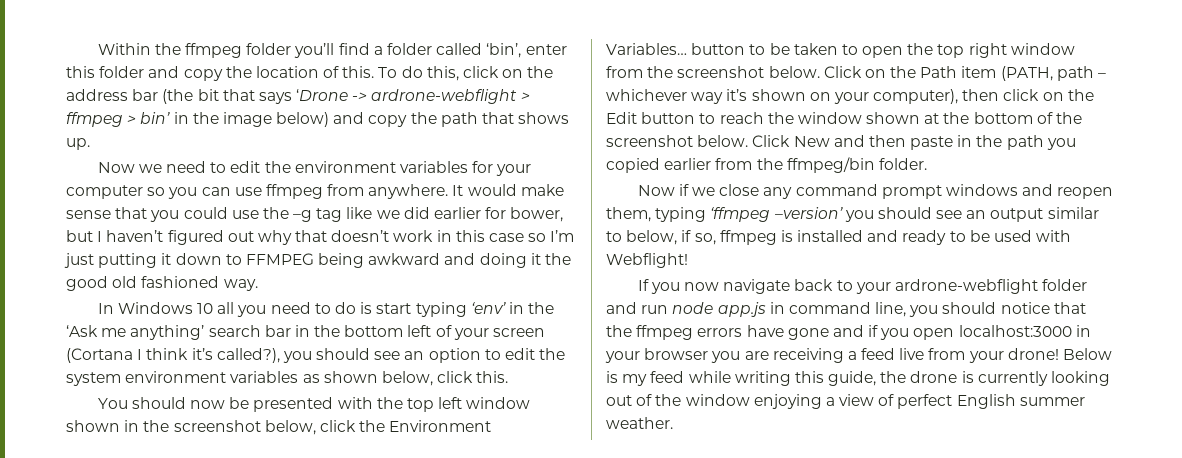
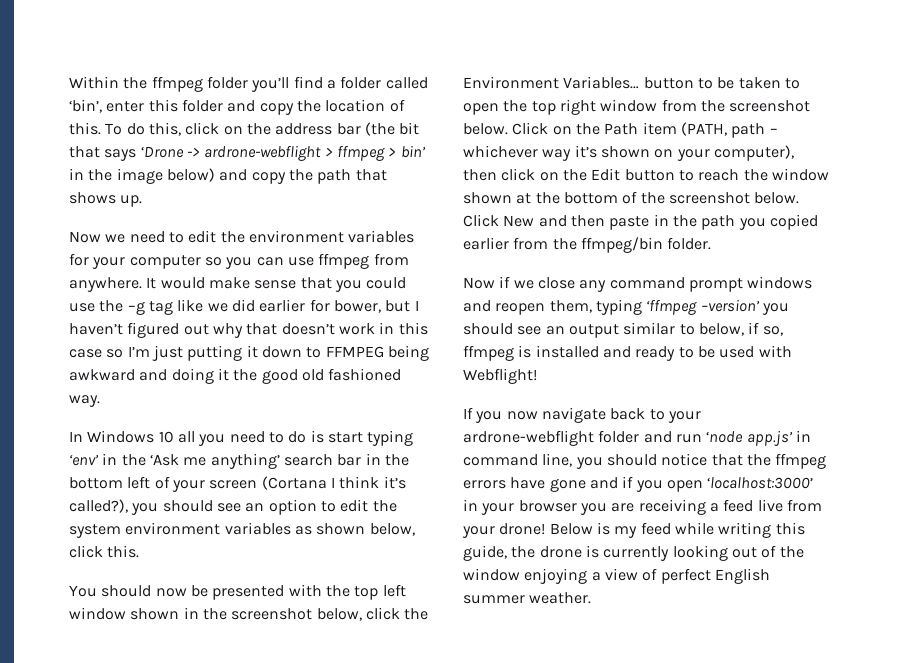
[672,302,766,317] node app.js -> [706,430,793,446] ‘node app.js’
[958,325,1072,337] localhost:3000 -> [707,477,814,489] ‘localhost:3000’

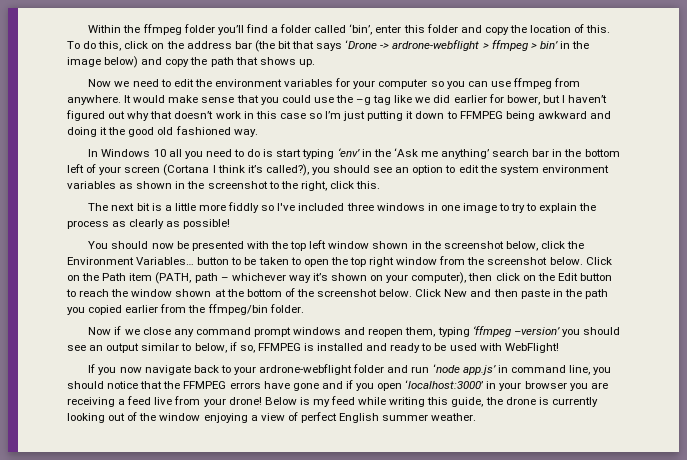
[369,523,415,536] [69,545,140,558] below, click this. -> [175,181,381,191] [88,202,597,213] [67,219,231,229] in the screenshot to the right, click this. // The next bit is a little more fiddly so I've included three windows in one image to try to explain the process as clearly as possible!
[463,345,514,361] ffmpeg -> [257,343,301,351] FFMPEG
[463,368,537,384] Webflight! -> [504,343,559,353] WebFlight!
[775,453,827,469] ffmpeg -> [183,381,227,389] FFMPEG

